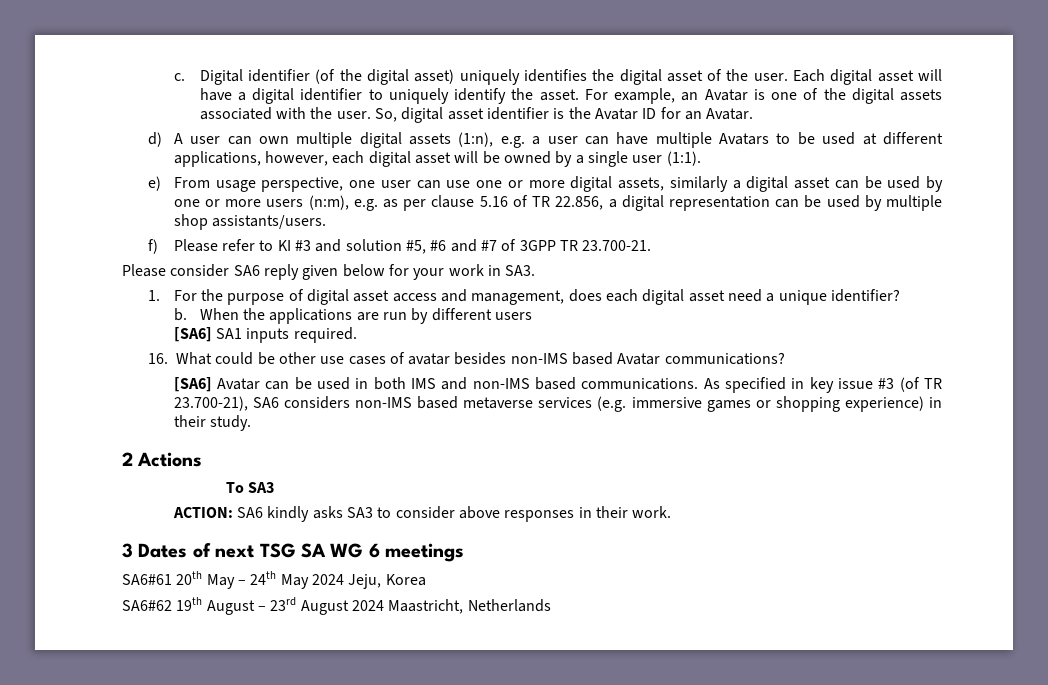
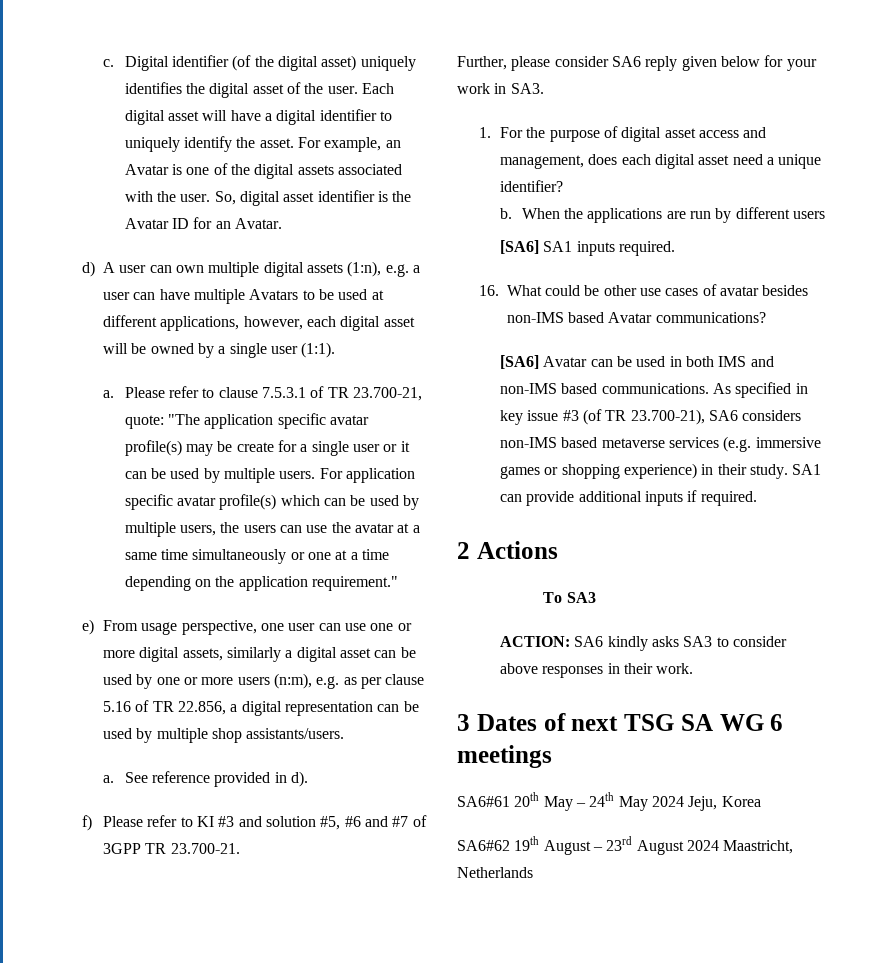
(701, 158) none -> [103,386,422,401] [124,413,370,429] [124,440,410,456] [124,468,415,483] [124,494,419,510] [124,522,420,537] [124,549,389,564] [124,576,399,591] // a. Please refer to clause 7.5.3.1 of TR 23.700-21, quote: "The application specific avatar profile(s) may be create for a single user or it can be used by multiple users. For application specific avatar profile(s) which can be used by multiple users, the users can use the avatar at a same time simultaneously or one at a time depending on the application requirement."
(327, 222) none -> [103,771,309,787] // a. See reference provided in d).
[122,264,166,277] Please -> [457,56,551,71] Further, please
(252, 423) none -> [792,464,822,475] [500,490,757,506] SA1 can provide additional inputs if required.

